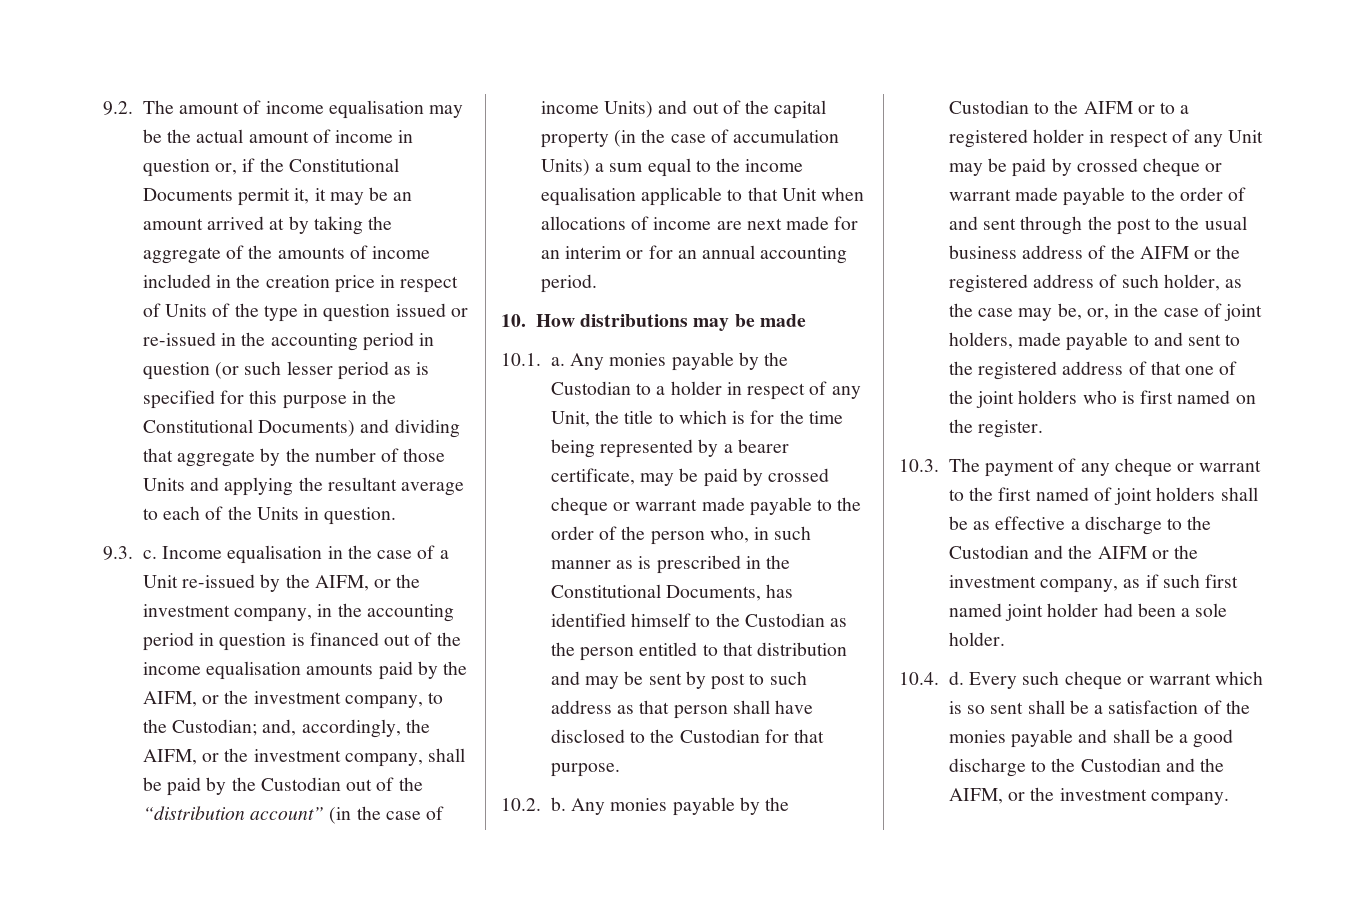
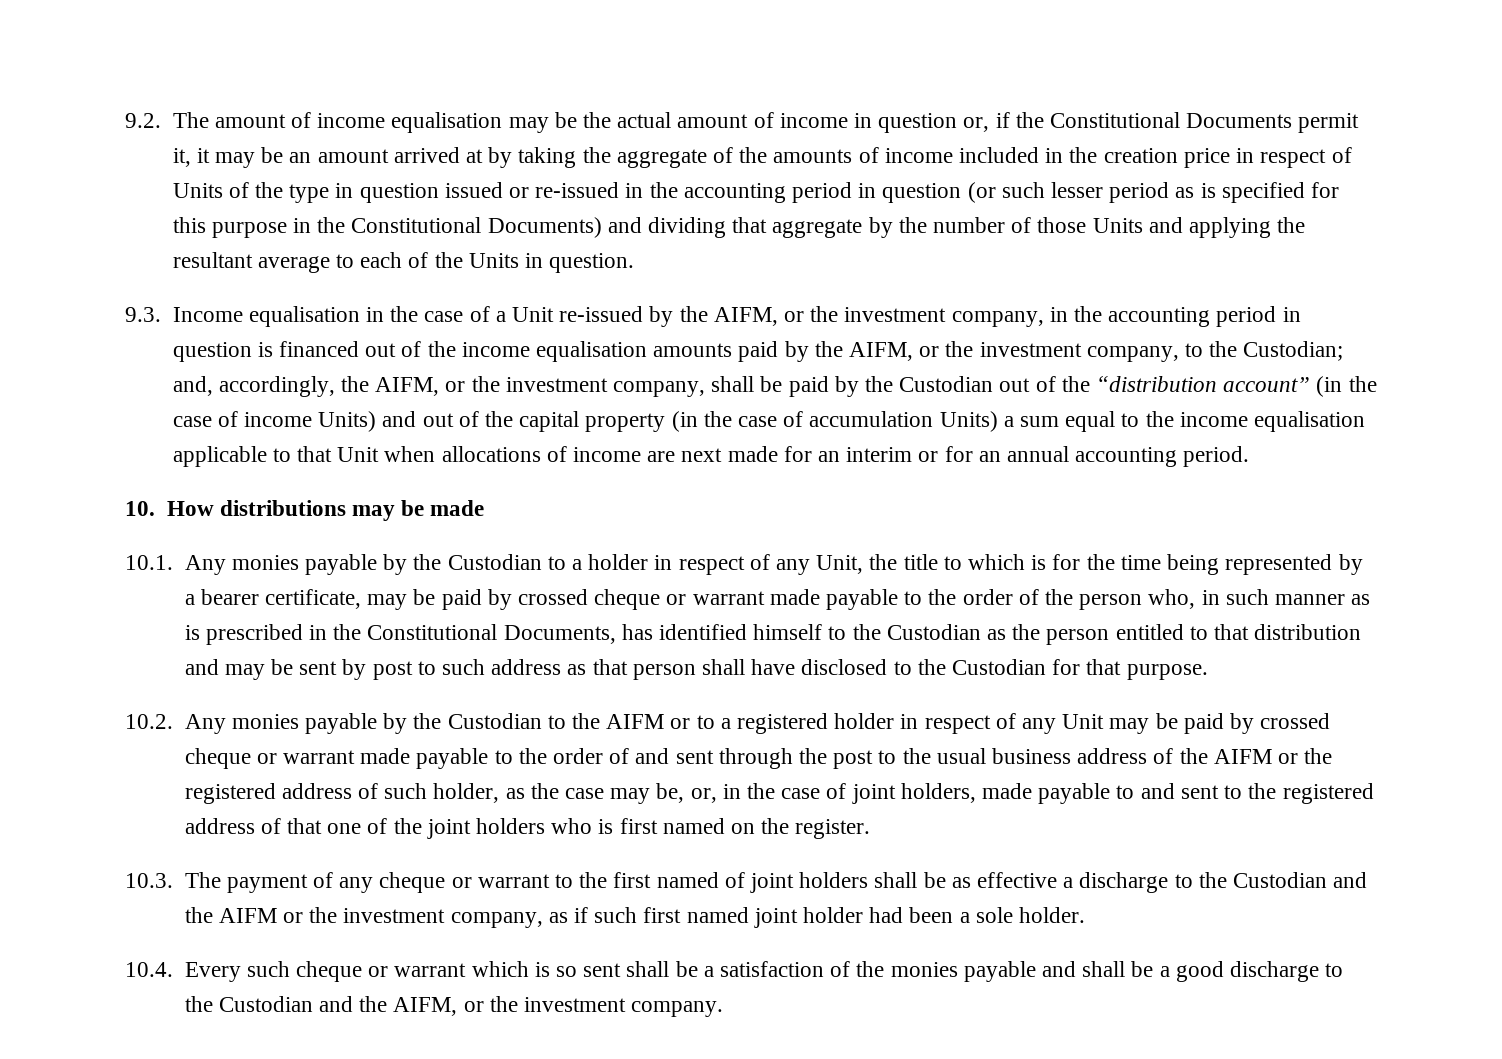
[142,550,157,559] c. -> (161, 314) none
[550,357,565,366] a. -> (173, 562) none
[550,797,566,811] b. -> (173, 721) none
[948,671,964,685] d. -> (173, 969) none

